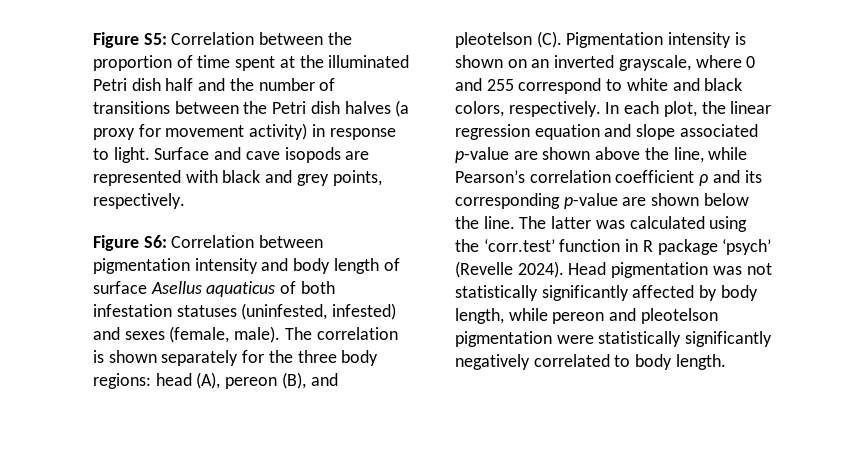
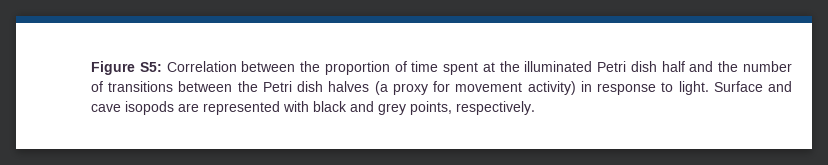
[93,235,324,251] [93,258,400,274] [93,281,335,297] [93,303,397,320] [93,326,398,343] [93,350,379,366] [93,372,338,389] [455,31,746,48] [455,55,756,71] [455,78,743,94] [455,101,772,117] [455,124,758,140] [455,147,748,163] [455,170,762,186] [455,193,749,209] [455,216,748,232] [455,239,772,255] [455,261,772,278] [455,285,758,301] [455,308,718,324] [455,331,773,347] [455,354,726,370] // Figure S6: Correlation between pigmentation intensity and body length of surface Asellus aquaticus of both infestation statuses (uninfested, infested) and sexes (female, male). The correlation is shown separately for the three body regions: head (A), pereon (B), and pleotelson (C). Pigmentation intensity is shown on an inverted grayscale, where 0 and 255 correspond to white and black colors, respectively. In each plot, the linear regression equation and slope associated p-value are shown above the line, while Pearson’s correlation coefficient ρ and its corresponding p-value are shown below the line. The latter was calculated using the ‘corr.test’ function in R package ‘psych’ (Revelle 2024). Head pigmentation was not statistically significantly affected by body length, while pereon and pleotelson pigmentation were statistically significantly negatively correlated to body length. -> (535, 108) none

